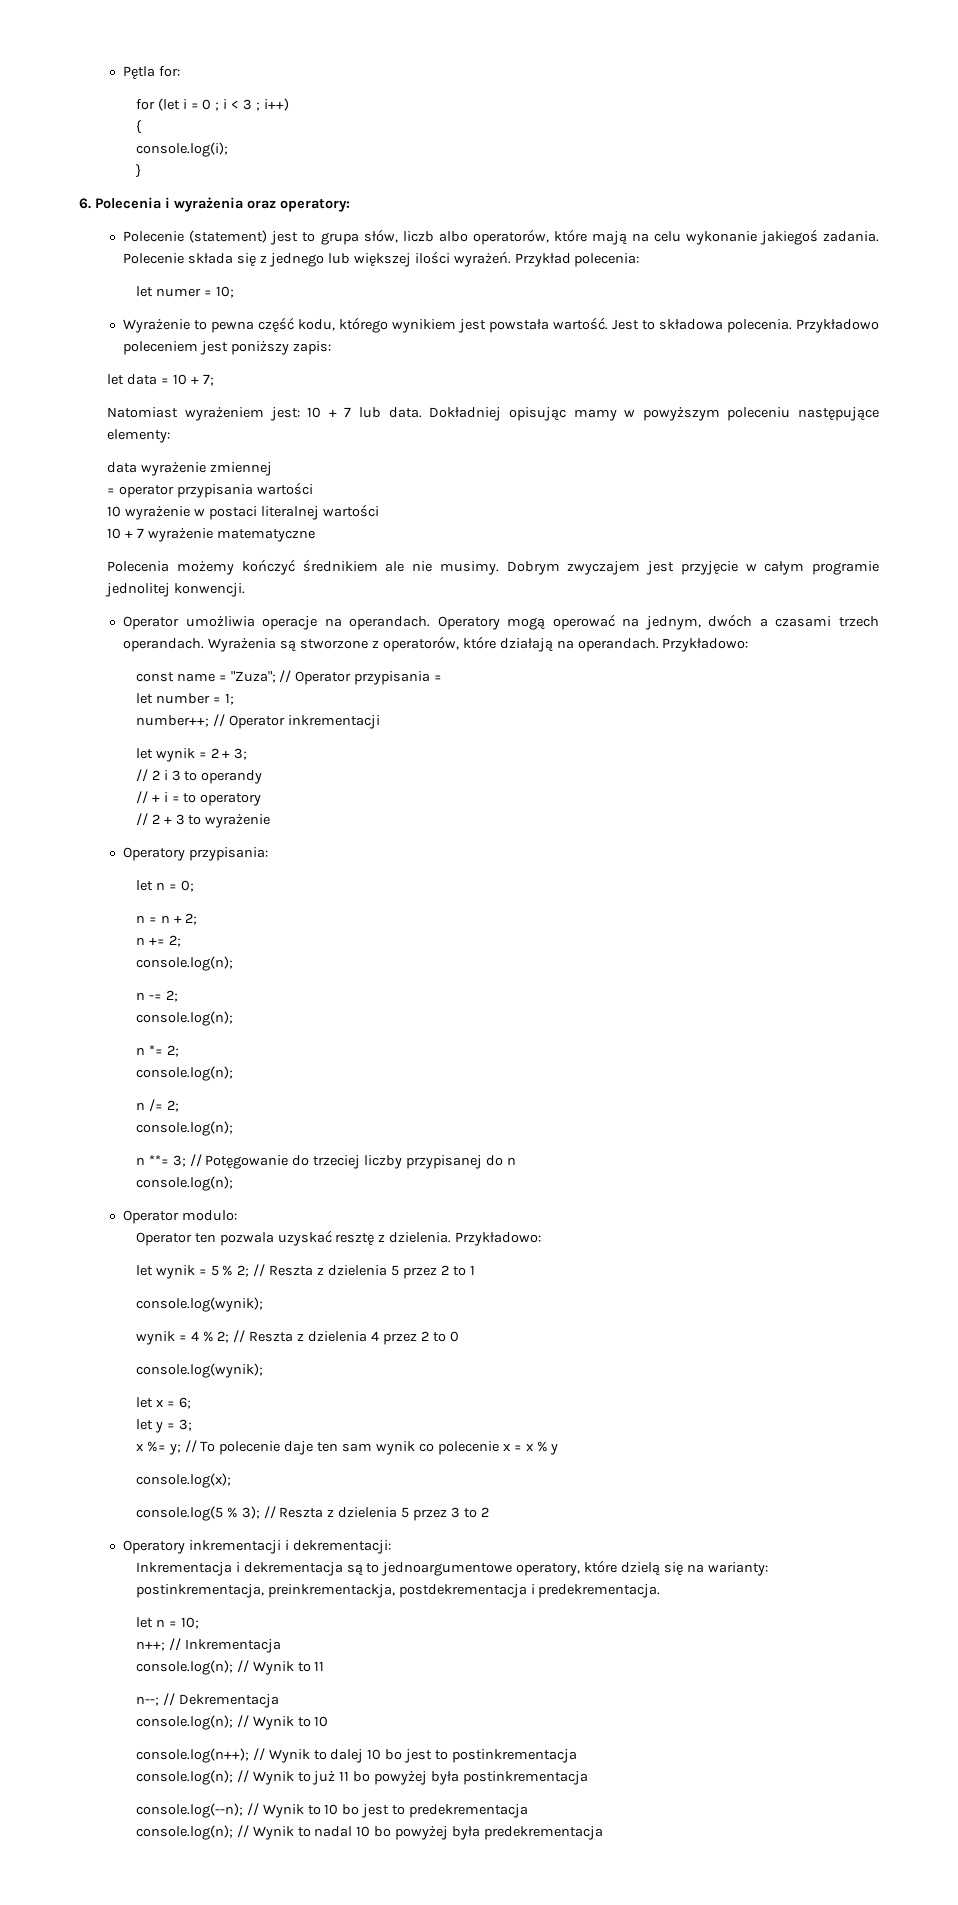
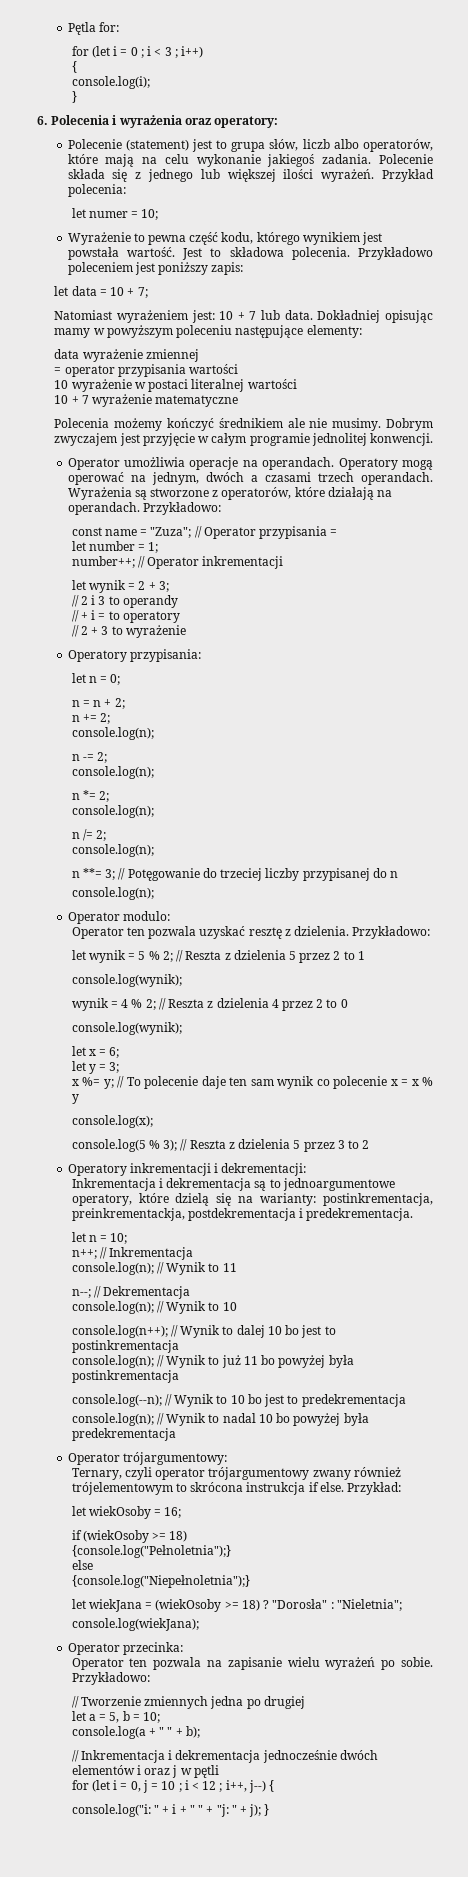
(604, 1833) none -> [67,1452,227,1465] [71,1467,401,1480] [71,1482,402,1495] [71,1506,182,1519] [71,1530,188,1543] [71,1545,231,1558] [71,1560,93,1570] [71,1575,250,1588] [71,1599,402,1612] [71,1618,199,1631] [67,1642,183,1655] [71,1657,433,1670] [71,1672,150,1685] [71,1696,305,1709] [71,1711,161,1723] [71,1726,200,1739] [71,1750,378,1763] [71,1765,219,1778] [71,1780,275,1793] [71,1804,270,1817] // Operator trójargumentowy: // Ternary, czyli operator trójargumentowy zwany również trójelementowym to skrócona instrukcja if else. Przykład: // let wiekOsoby = 16; // if (wiekOsoby >= 18) // {console.log("Pełnoletnia");} // else // {console.log("Niepełnoletnia");} // let wiekJana = (wiekOsoby >= 18) ? "Dorosła" : "Nieletnia"; // console.log(wiekJana); // Operator przecinka: // Operator ten pozwala na zapisanie wielu wyrażeń po sobie. Przykładowo: // // Tworzenie zmiennych jedna po drugiej // let a = 5, b = 10; // console.log(a + " " + b); // // Inkrementacja i dekrementacja jednocześnie dwóch elementów i oraz j w pętli // for (let i = 0, j = 10 ; i < 12 ; i++, j--) { // console.log("i: " + i + " " + "j: " + j); }

